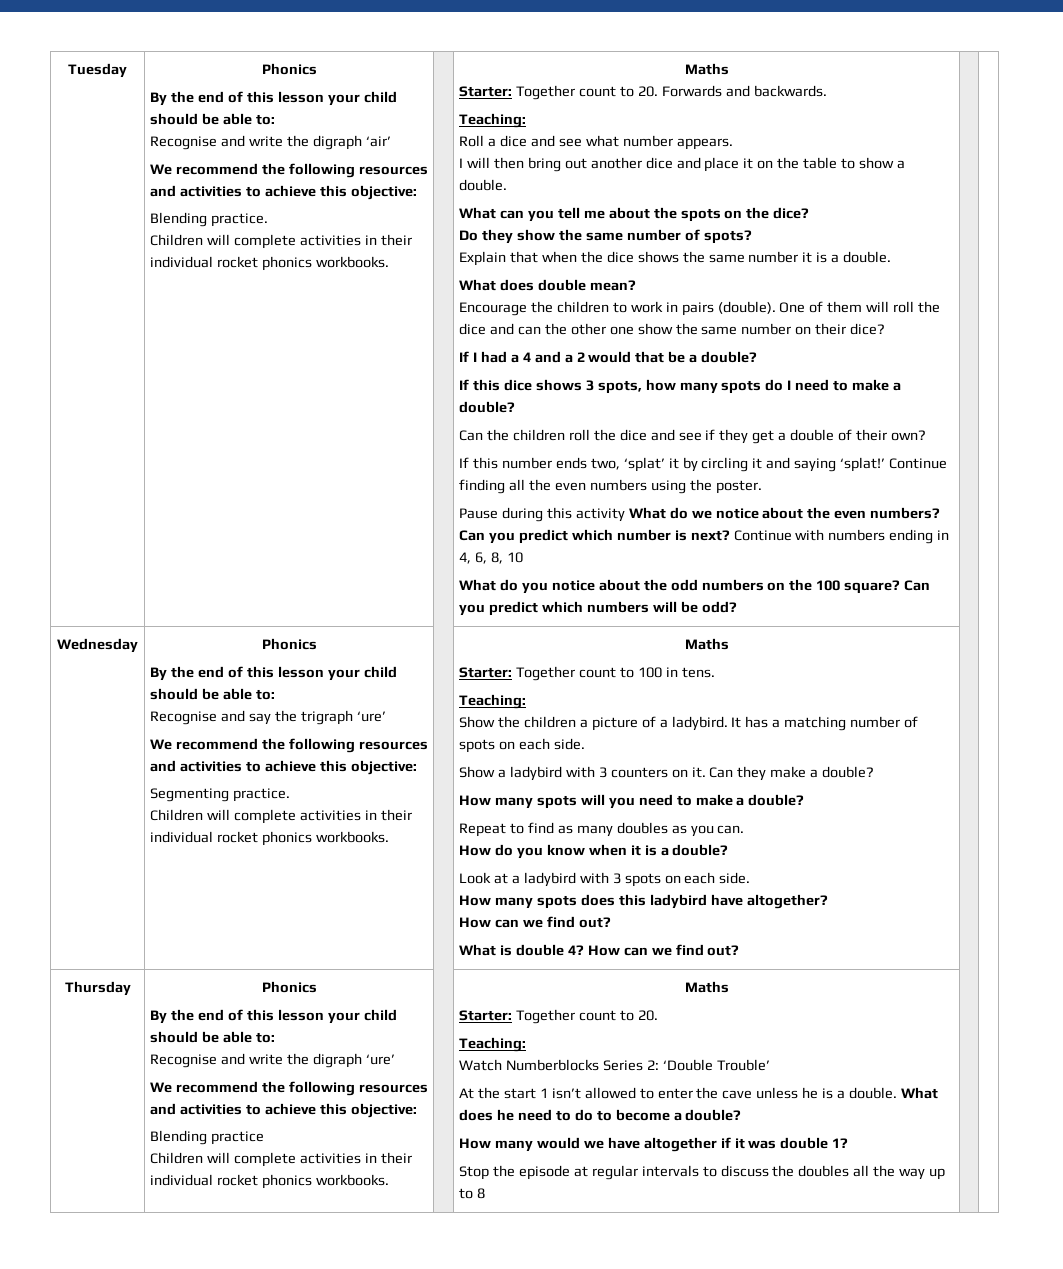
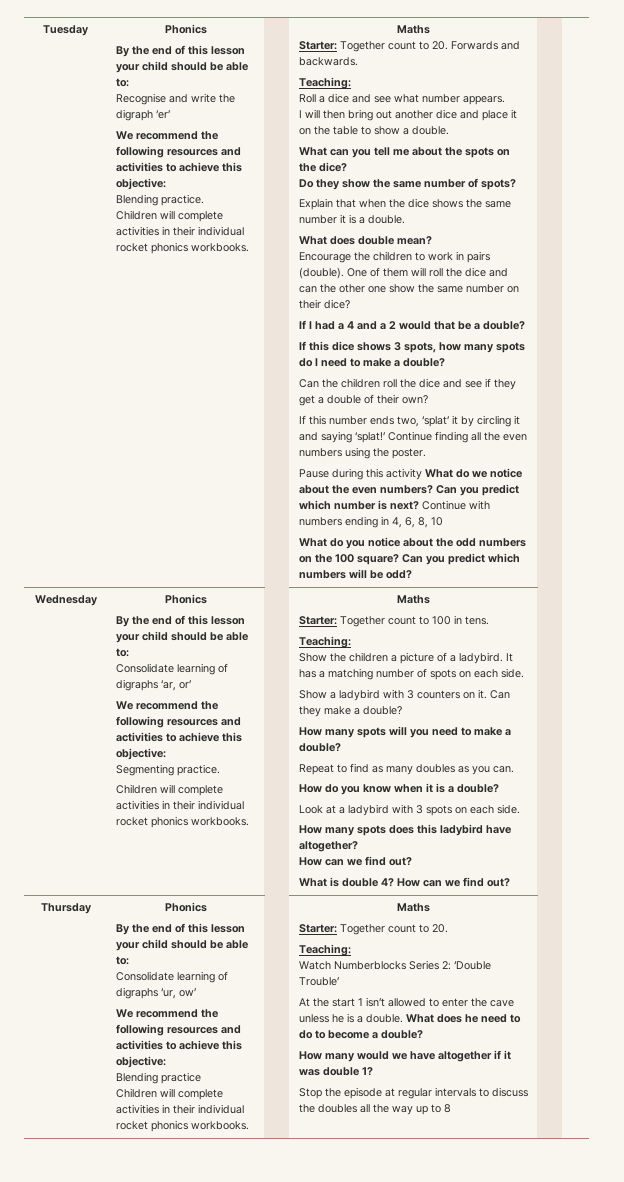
[365,136,391,147] ‘air’ -> [155,110,171,119] ‘er’
[150,710,386,725] Recognise and say the trigraph ‘ure’ -> [115,663,228,675] [115,679,192,691] Consolidate learning of digraphs ‘ar, or’
[150,1053,395,1068] Recognise and write the digraph ‘ure’ -> [115,971,228,983] [115,987,197,999] Consolidate learning of digraphs ‘ur, ow’

